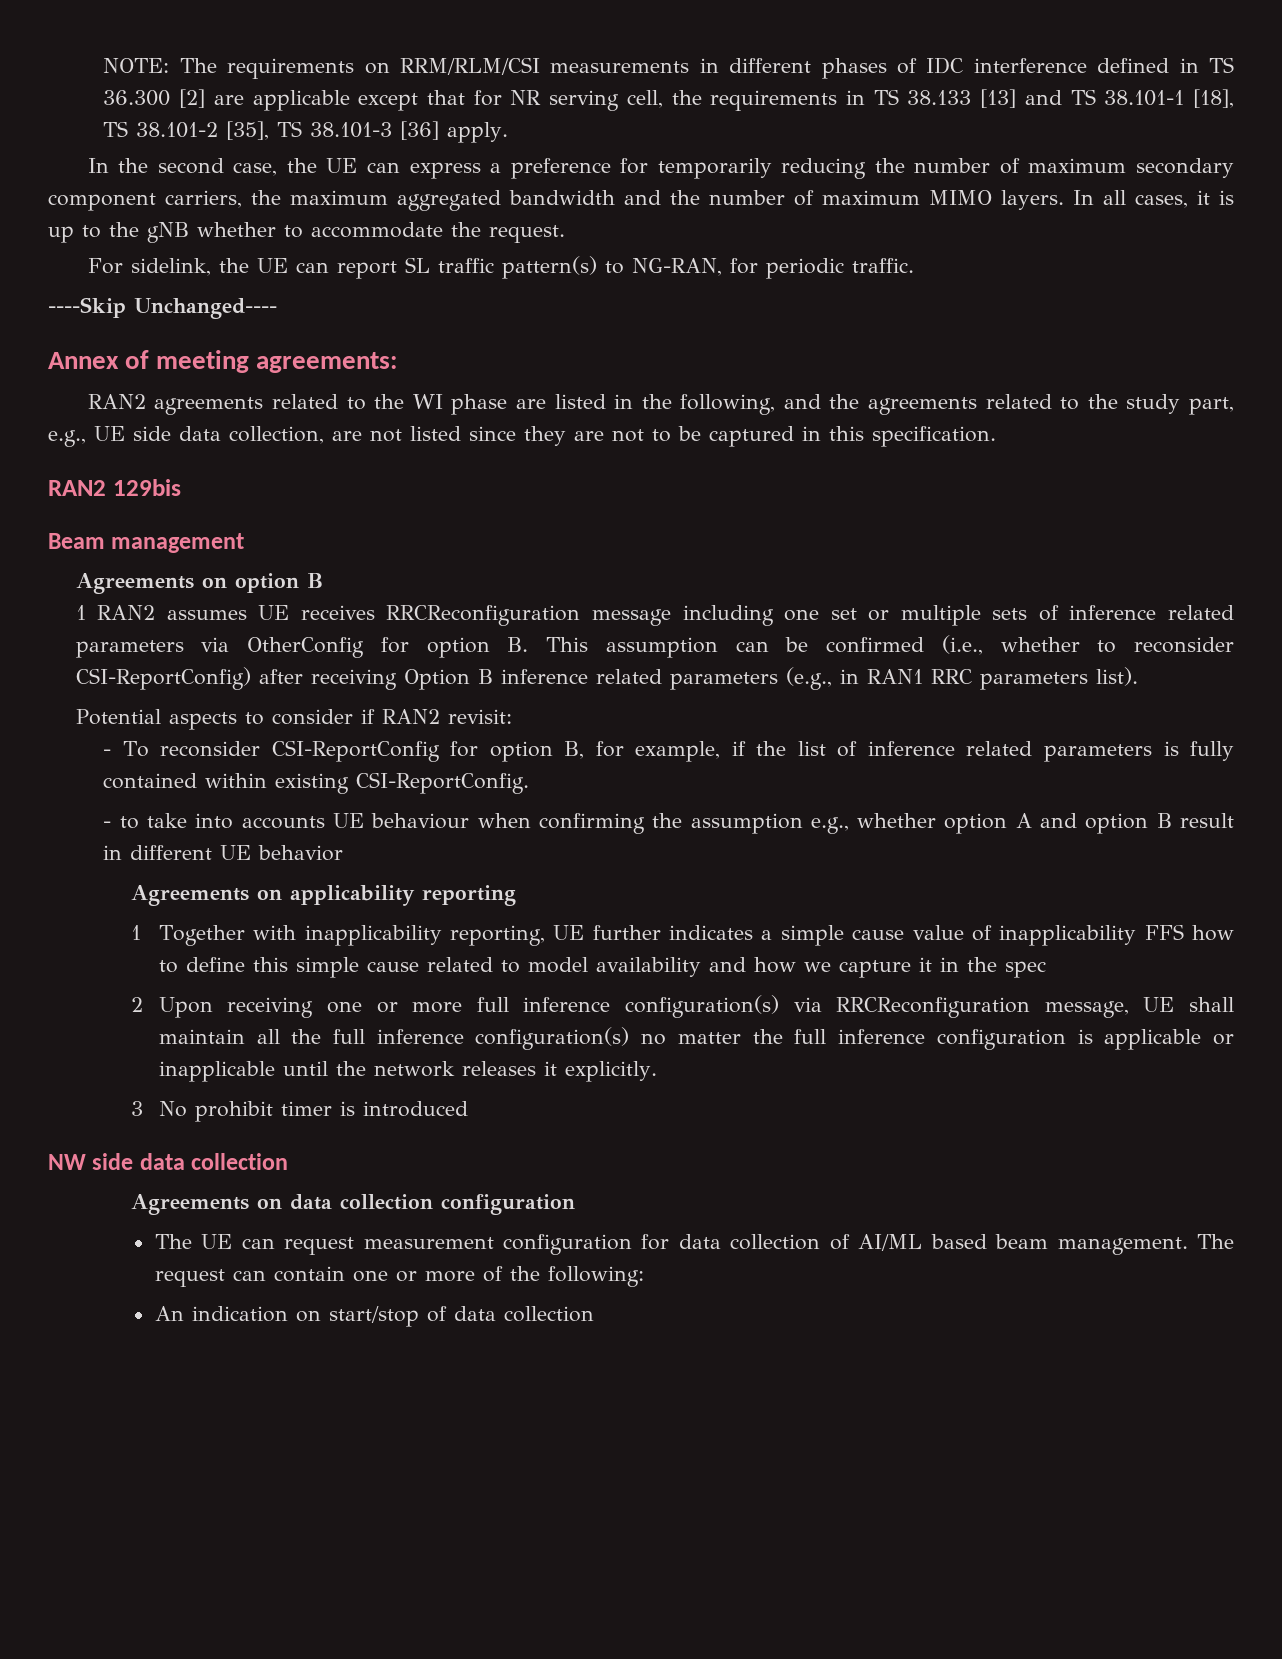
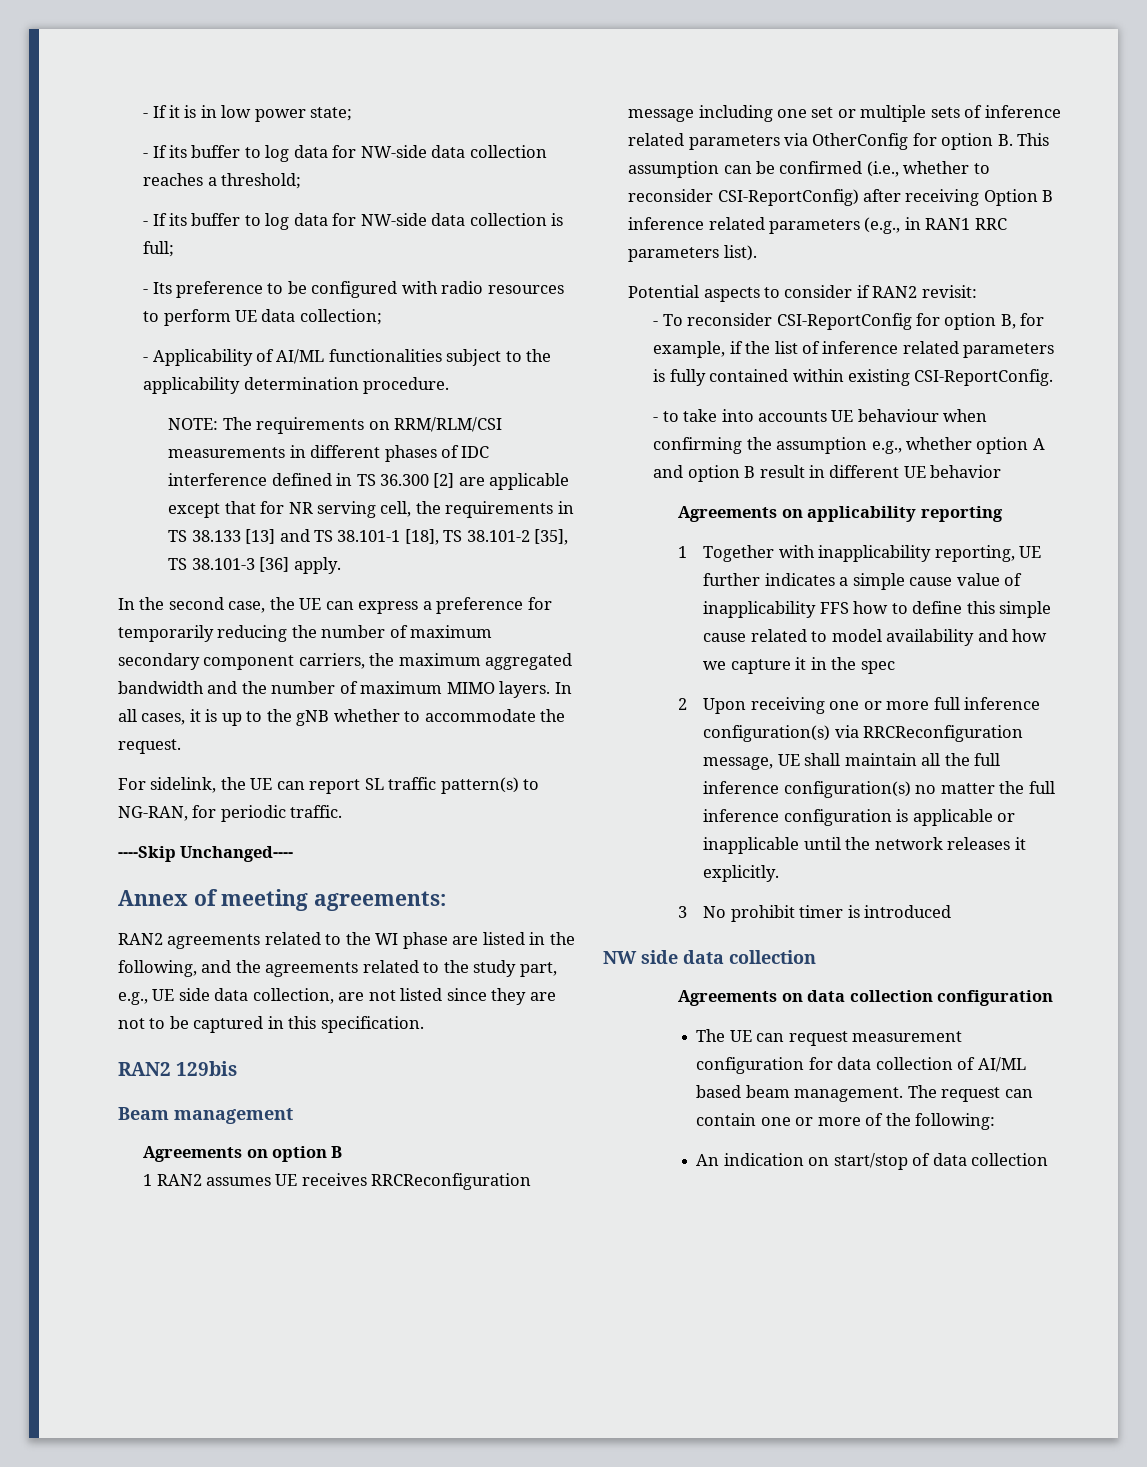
(103, 65) none -> [143,105,353,122] [143,145,547,162] [143,173,302,189] [143,213,564,230] [143,241,175,257] [143,281,564,298] [143,309,382,326] [143,349,552,366] [143,377,450,394] - If it is in low power state; // - If its buffer to log data for NW-side data collection reaches a threshold; // - If its buffer to log data for NW-side data collection is full; // - Its preference to be configured with radio resources to perform UE data collection; // - Applicability of AI/ML functionalities subject to the applicability determination procedure. //

